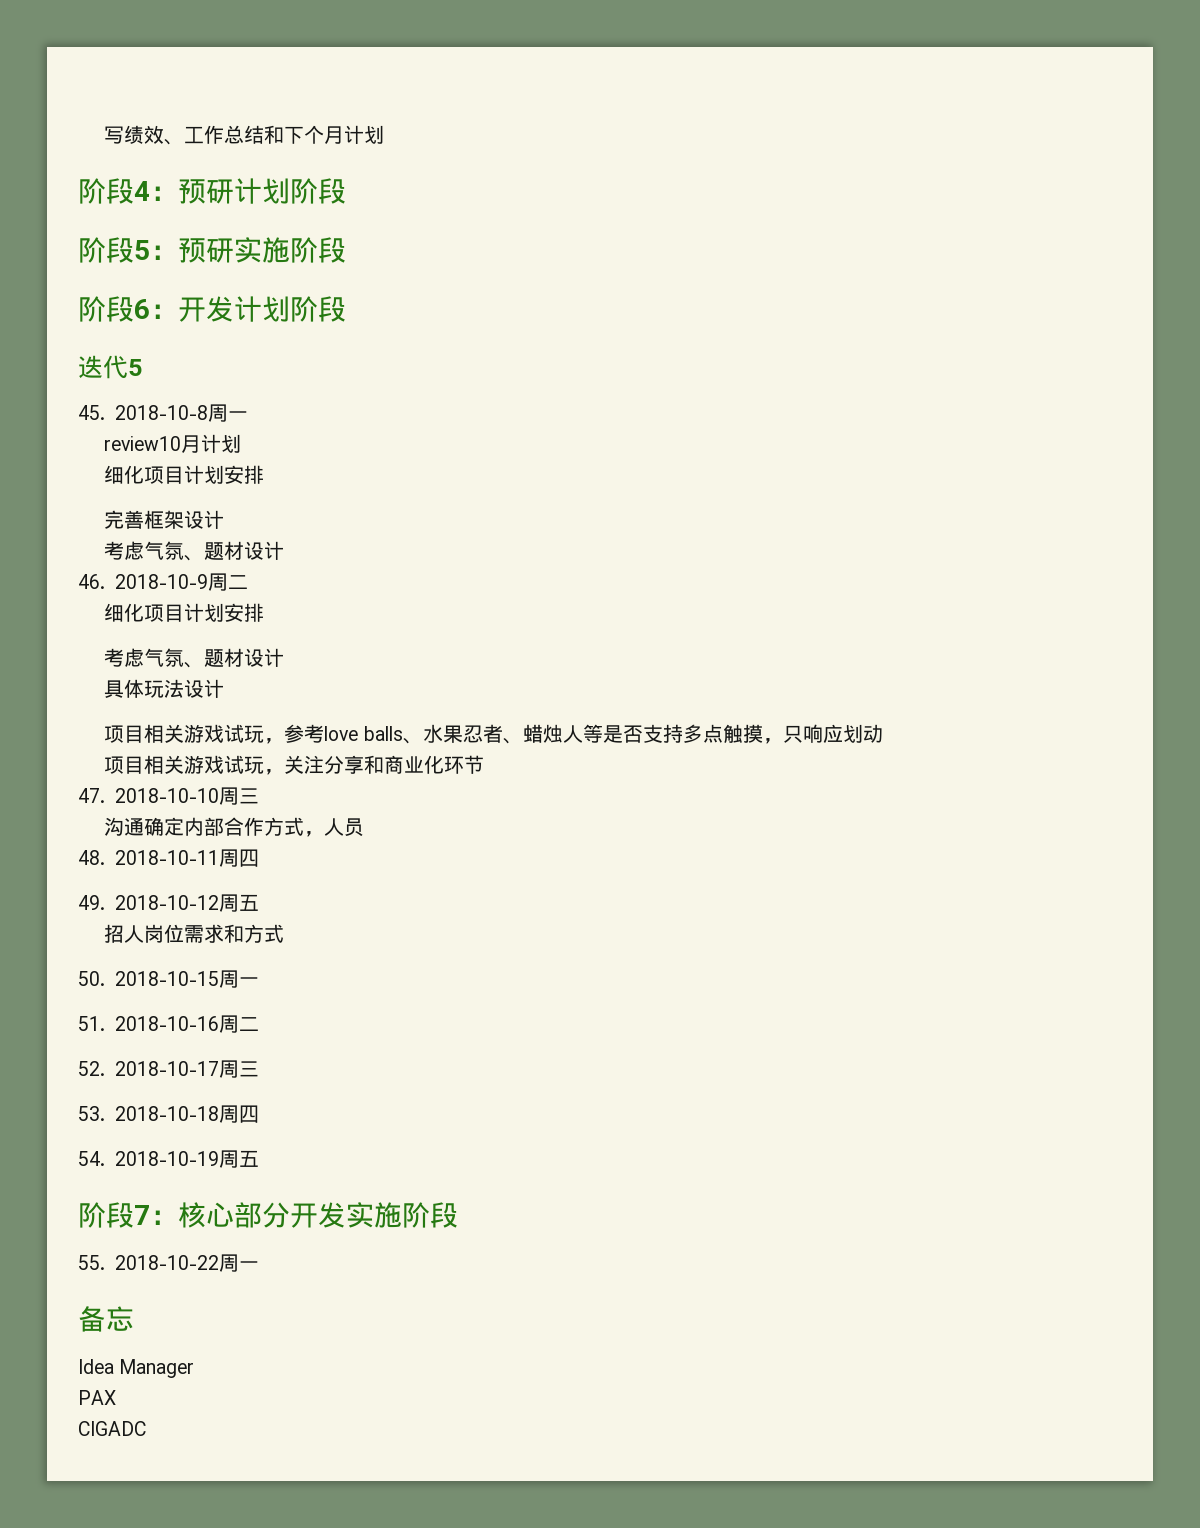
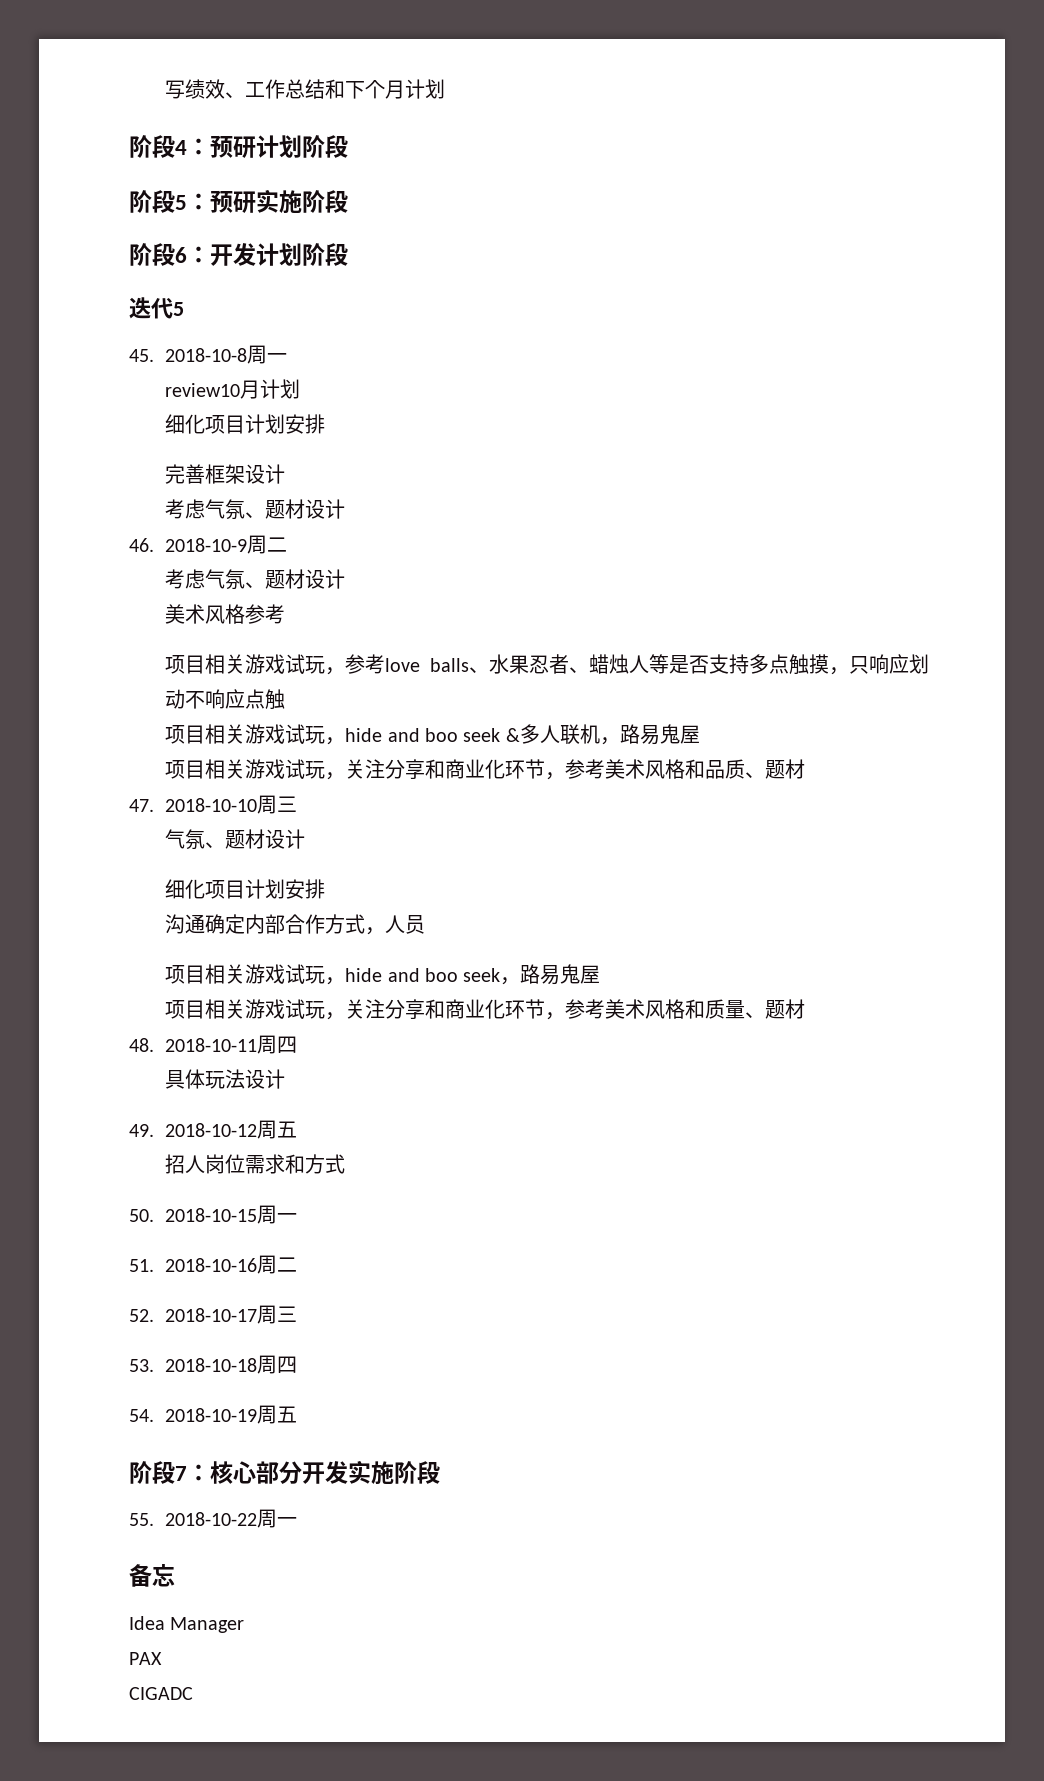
[104,603,265,622] [104,648,285,668] [104,679,225,698] // 细化项目计划安排 // 考虑气氛、题材设计 // 具体玩法设计 -> [165,569,346,590] [165,604,286,624] // 考虑气氛、题材设计 // 美术风格参考
(883, 733) none -> [185,689,286,710] [165,724,700,745] 不响应点触 // 项目相关游戏试玩，hide and boo seek &多人联机，路易鬼屋
[78,787,259,805] // 47. 2018-10-10周三 -> [545,759,806,780] [129,795,298,814] [165,829,306,850] [165,879,326,899] ，参考美术风格和品质、题材 // 47. 2018-10-10周三 // 气氛、题材设计 // 细化项目计划安排
(365, 827) none -> [165,964,601,985] [165,999,806,1020] // 项目相关游戏试玩，hide and boo seek，路易鬼屋 // 项目相关游戏试玩，关注分享和商业化环节，参考美术风格和质量、题材
(259, 858) none -> [165,1069,286,1089] // 具体玩法设计

